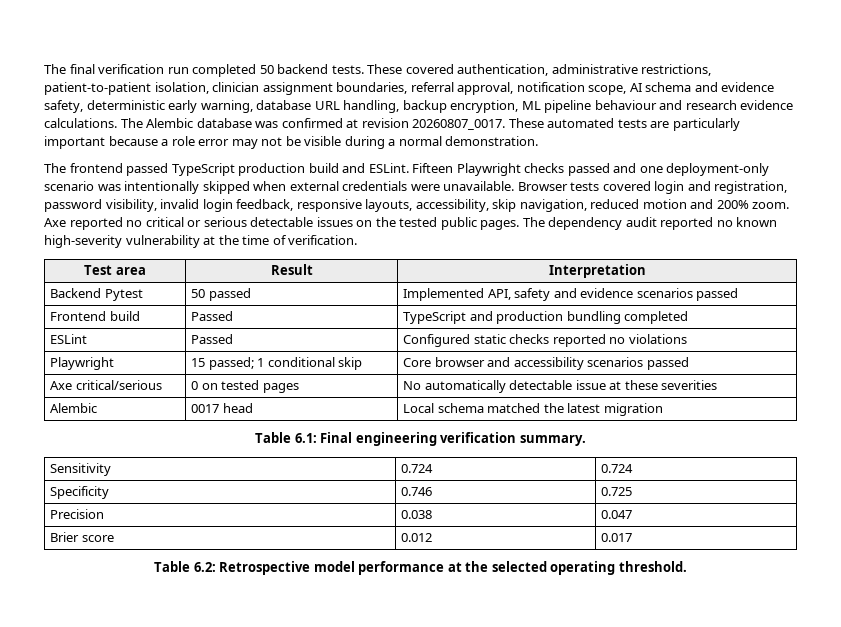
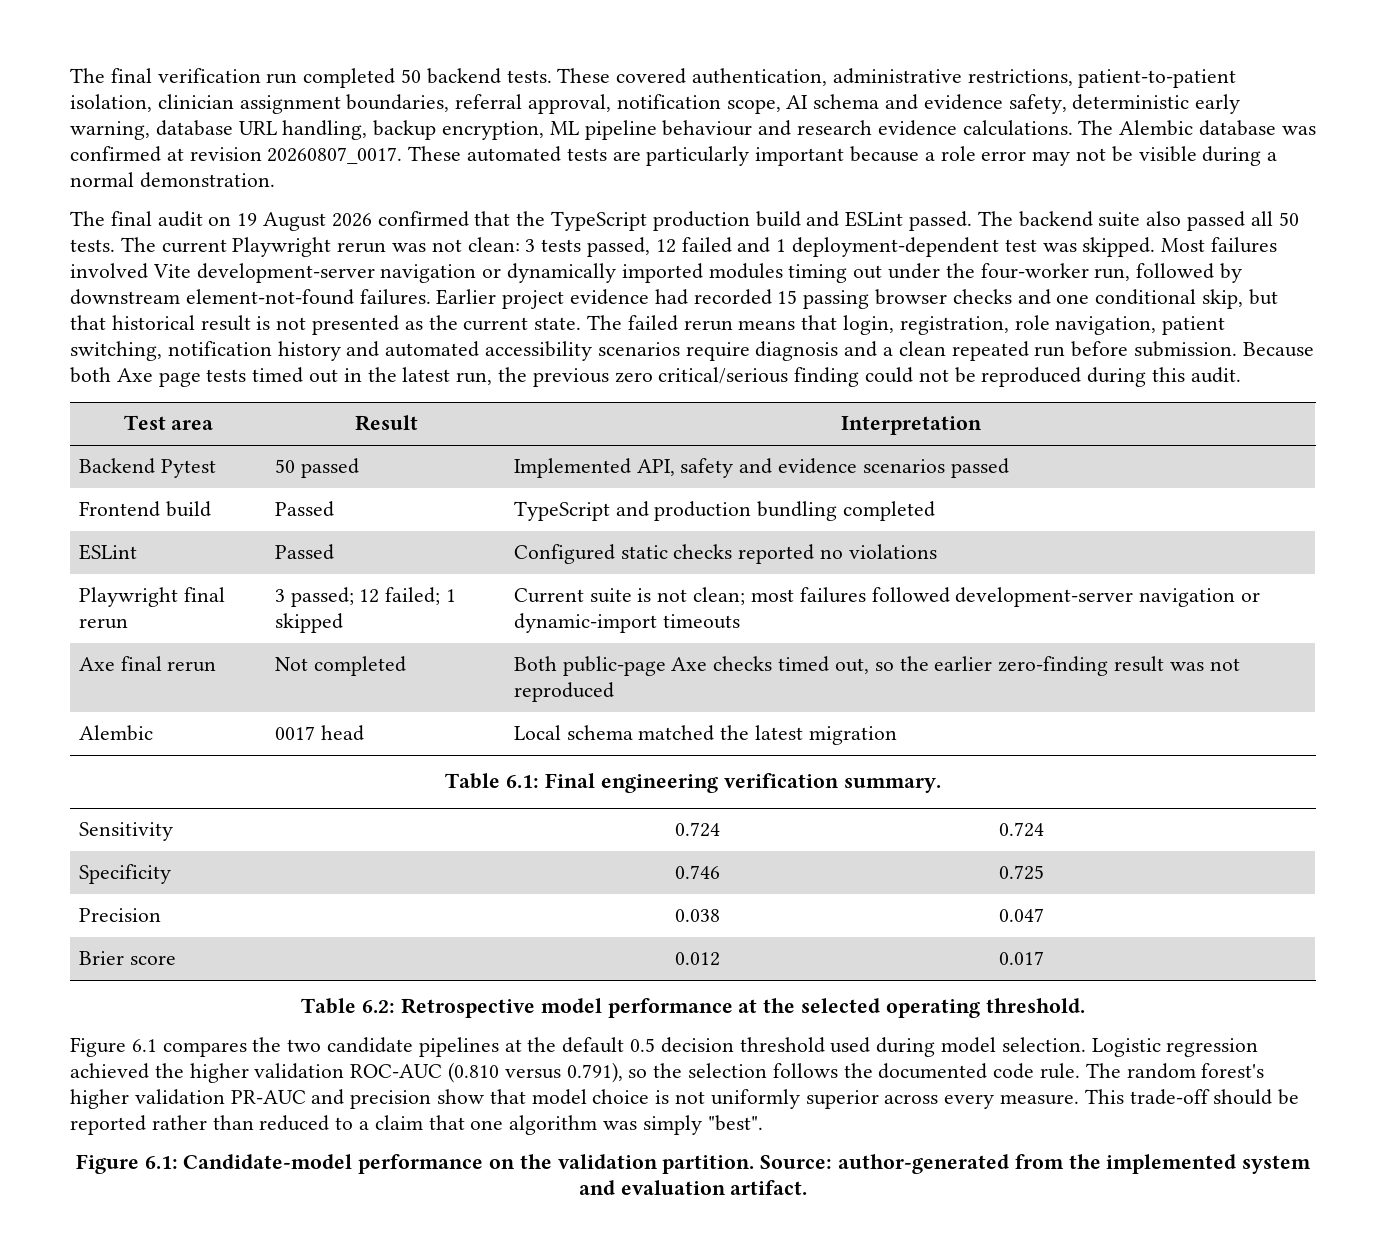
[69,163,770,176] [44,181,788,194] [44,199,790,212] [44,217,778,230] [44,235,358,248] frontend passed TypeScript production build and ESLint. Fifteen Playwright checks passed and one deployment-only scenario was intentionally skipped when external credentials were unavailable. Browser tests covered login and registration, password visibility, invalid login feedback, responsive layouts, accessibility, skip navigation, reduced motion and 200% zoom. Axe reported no critical or serious detectable issues on the tested public pages. The dependency audit reported no known high-severity vulnerability at the time of verification. -> [110,211,1299,231] [70,237,1278,257] [70,263,1243,283] [70,289,1278,309] [70,315,1226,335] [70,341,1314,361] [70,367,1241,387] final audit on 19 August 2026 confirmed that the TypeScript production build and ESLint passed. The backend suite also passed all 50 tests. The current Playwright rerun was not clean: 3 tests passed, 12 failed and 1 deployment-dependent test was skipped. Most failures involved Vite development-server navigation or dynamically imported modules timing out under the four-worker run, followed by downstream element-not-found failures. Earlier project evidence had recorded 15 passing browser checks and one conditional skip, but that historical result is not presented as the current state. The failed rerun means that login, registration, role navigation, patient switching, notification history and automated accessibility scenarios require diagnosis and a clean repeated run before submission. Because both Axe page tests timed out in the latest run, the previous zero critical/serious finding could not be reproduced during this audit.
[191,357,363,370] [403,357,689,370] [50,380,162,390] [191,380,299,393] [403,380,718,393] | 15 passed; 1 conditional skip | Core browser and accessibility scenarios passed // Axe critical/serious | 0 on tested pages | No automatically detectable issue at these severities -> [183,587,225,602] [78,618,128,629] [274,587,457,607] [274,613,343,633] [513,587,1260,607] [513,613,740,633] [78,656,217,672] [274,656,406,676] [513,656,1240,676] [513,682,614,702] final rerun | 3 passed; 12 failed; 1 skipped | Current suite is not clean; most failures followed development-server navigation or dynamic-import timeouts // Axe final rerun | Not completed | Both public-page Axe checks timed out, so the earlier zero-finding result was not reproduced
(687, 566) none -> [70,1037,1259,1057] [70,1062,1265,1083] [70,1089,1300,1109] [70,1115,763,1135] [75,1154,1312,1174] [578,1180,808,1195] // Figure 6.1 compares the two candidate pipelines at the default 0.5 decision threshold used during model selection. Logistic regression achieved the higher validation ROC-AUC (0.810 versus 0.791), so the selection follows the documented code rule. The random forest's higher validation PR-AUC and precision show that model choice is not uniformly superior across every measure. This trade-off should be reported rather than reduced to a claim that one algorithm was simply "best". // Figure 6.1: Candidate-model performance on the validation partition. Source: author-generated from the implemented system and evaluation artifact.

